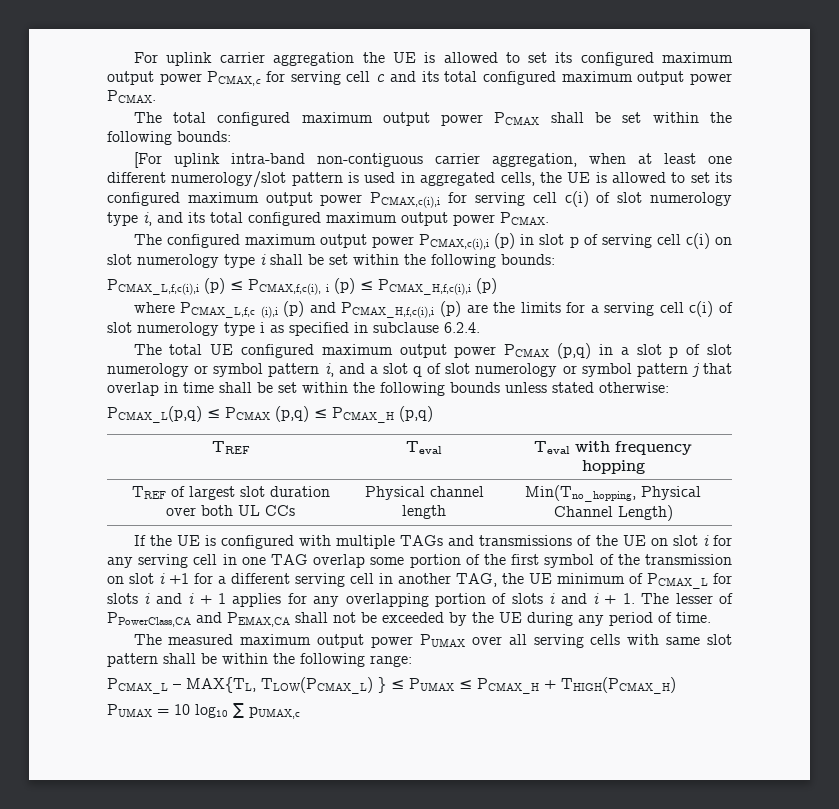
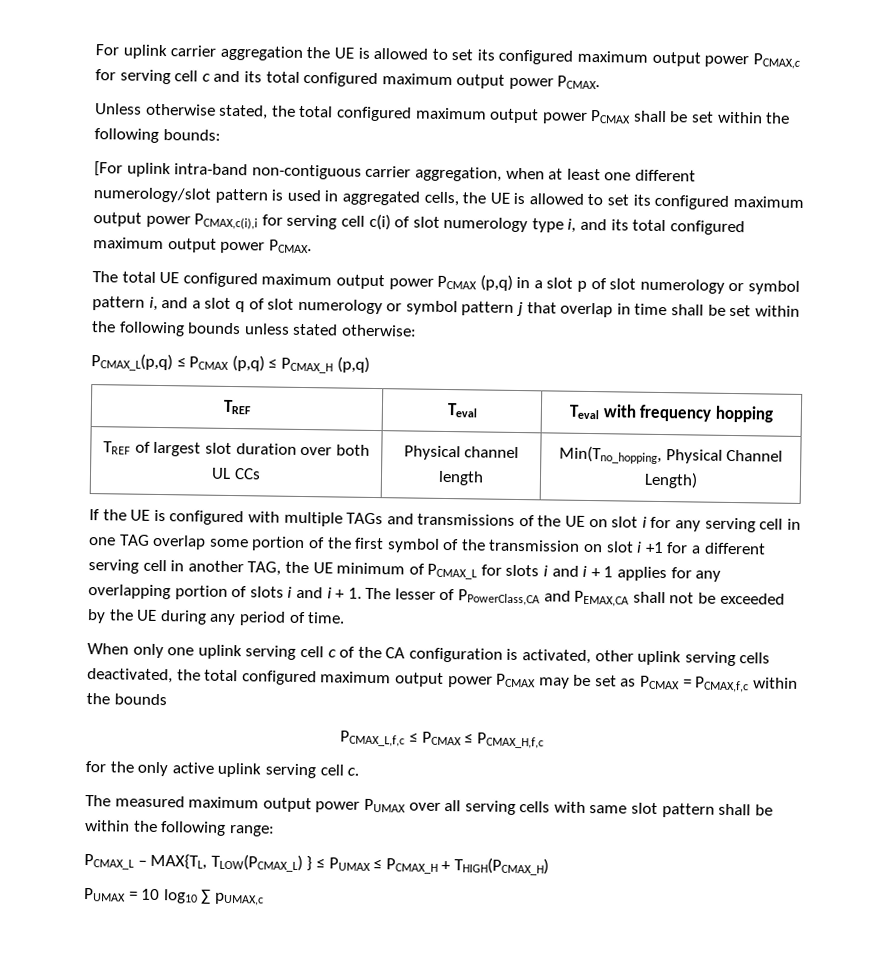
[133,112,162,123] The -> [95,103,296,120] Unless otherwise stated, the
[133,233,732,250] [107,254,555,268] [107,278,497,295] [133,301,733,318] [107,322,480,336] // The configured maximum output power PCMAX,c(i),i (p) in slot p of serving cell c(i) on slot numerology type i shall be set within the following bounds: // PCMAX_L,f,c(i),i (p) ≤ PCMAX,f,c(i), i (p) ≤ PCMAX_H,f,c(i),i (p) // where PCMAX_L,f,c (i),i (p) and PCMAX_H,f,c(i),i (p) are the limits for a serving cell c(i) of slot numerology type i as specified in subclause 6.2.4. -> (312, 246) none
(711, 617) none -> [87,643,771,667] [87,668,798,693] [86,693,167,706] [340,730,544,749] [85,761,360,779] // When only one uplink serving cell c of the CA configuration is activated, other uplink serving cells deactivated, the total configured maximum output power PCMAX may be set as PCMAX = PCMAX,f,c within the bounds // PCMAX_L,f,c ≤ PCMAX ≤ PCMAX_H,f,c // for the only active uplink serving cell c.

